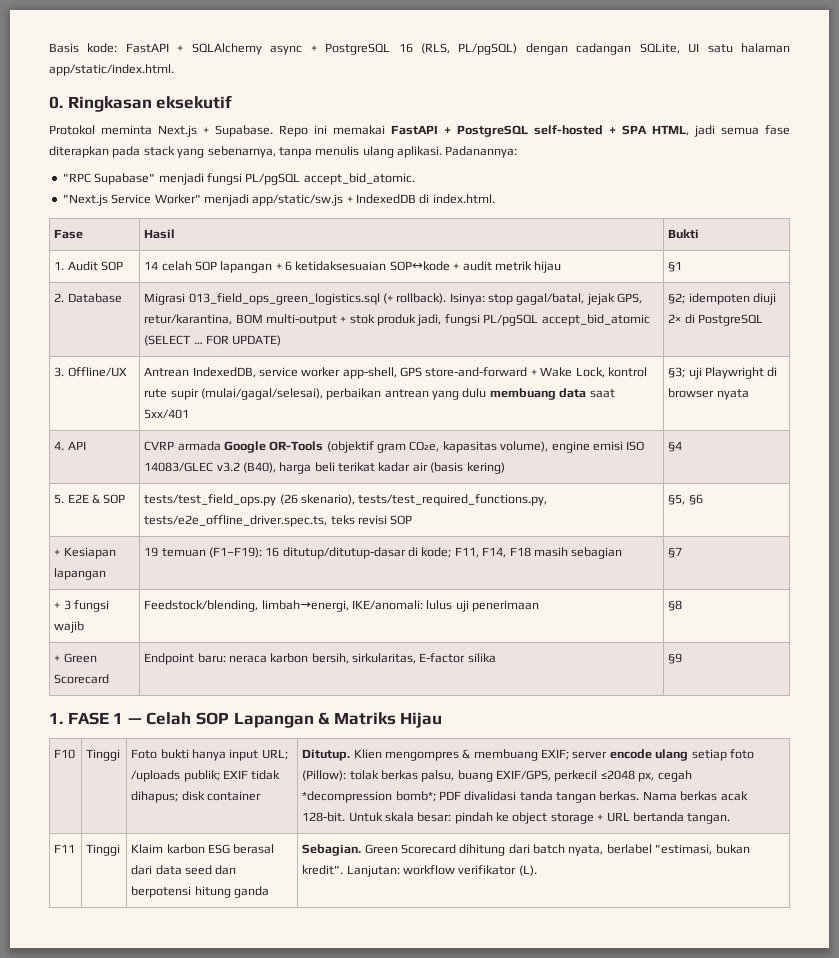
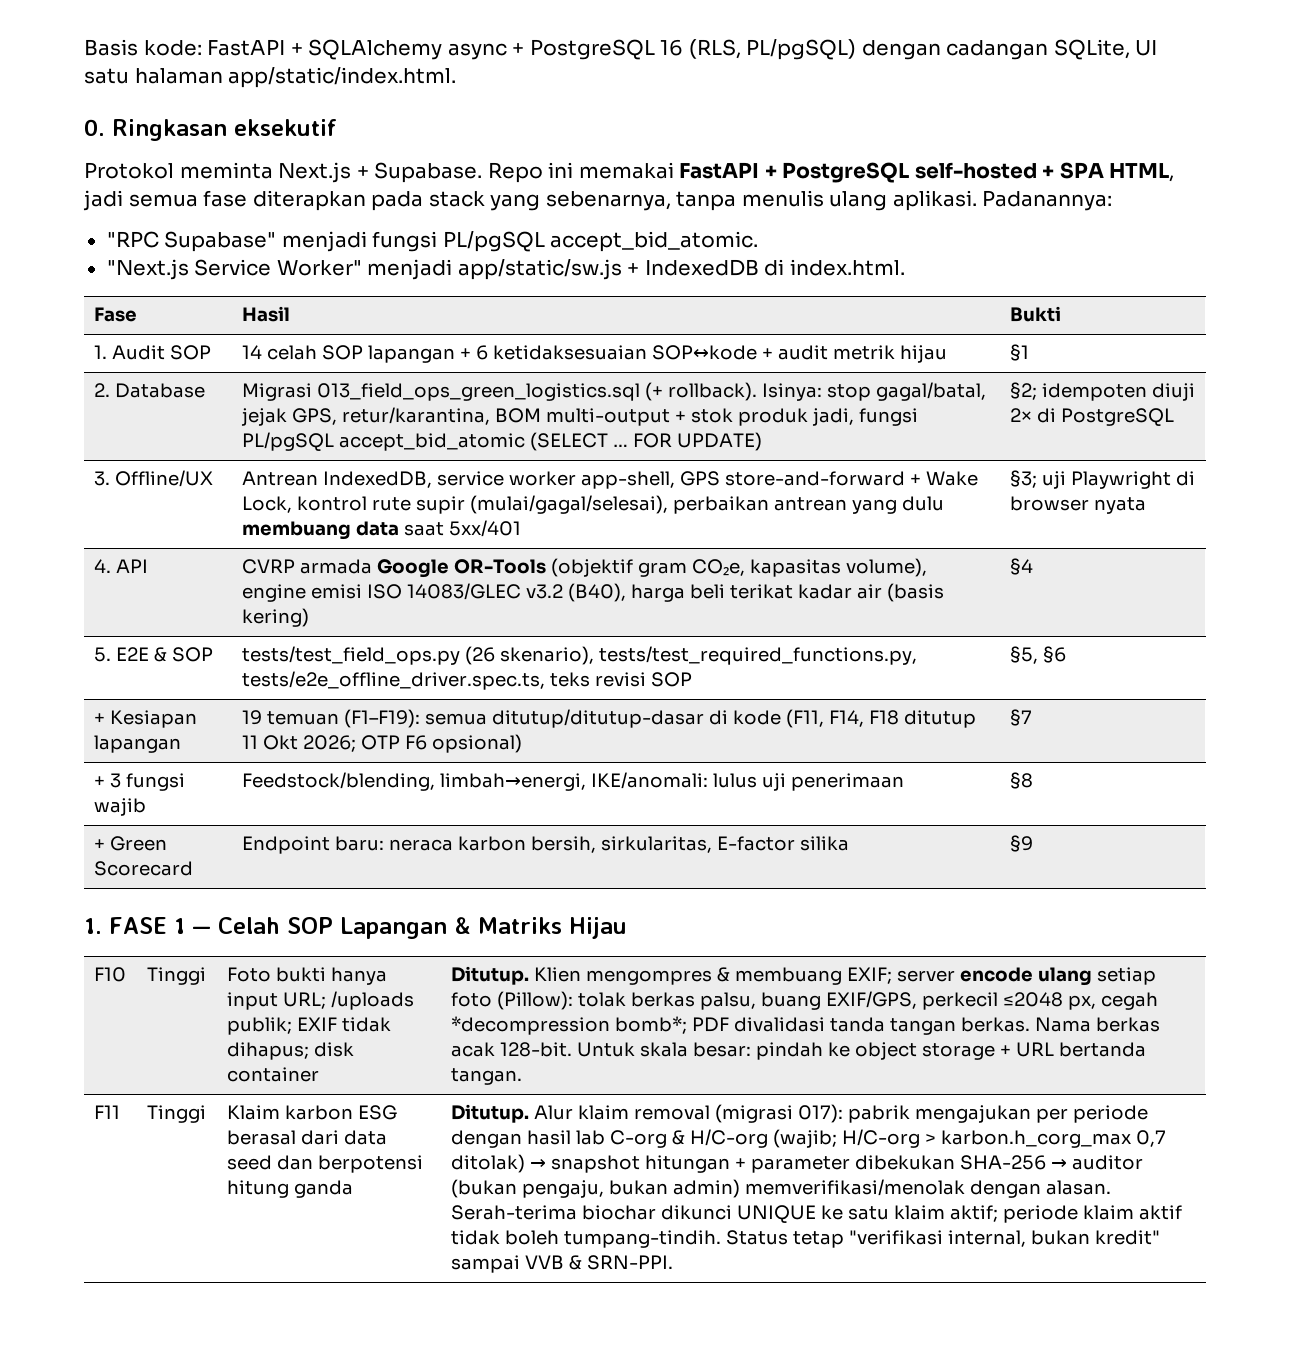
[265,547,280,557] 16 -> [425,713,488,725] semua
[421,547,623,559] kode; F11, F14, F18 masih sebagian -> [733,709,977,728] [242,734,523,753] kode (F11, F14, F18 ditutup 11 Okt 2026; OTP F6 opsional)
[302,844,750,856] [302,865,537,877] Sebagian. Green Scorecard dihitung dari batch nyata, berlabel "estimasi, bukan kredit". Lanjutan: workflow verifikator (L). -> [451,1104,1149,1123] [451,1129,1167,1148] [451,1154,1144,1173] [451,1179,1112,1198] [451,1205,1183,1223] [451,1230,1161,1248] [451,1255,674,1273] Ditutup. Alur klaim removal (migrasi 017): pabrik mengajukan per periode dengan hasil lab C-org & H/C-org (wajib; H/C-org > karbon.h_corg_max 0,7 ditolak) → snapshot hitungan + parameter dibekukan SHA-256 → auditor (bukan pengaju, bukan admin) memverifikasi/menolak dengan alasan. Serah-terima biochar dikunci UNIQUE ke satu klaim aktif; periode klaim aktif tidak boleh tumpang-tindih. Status tetap "verifikasi internal, bukan kredit" sampai VVB & SRN-PPI.

